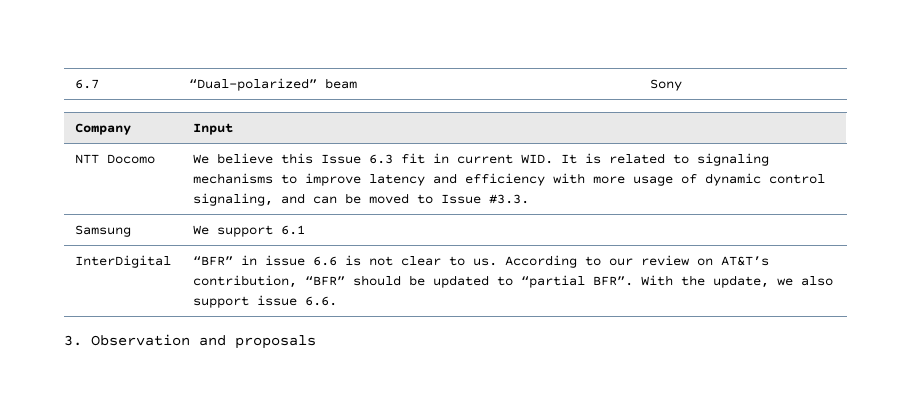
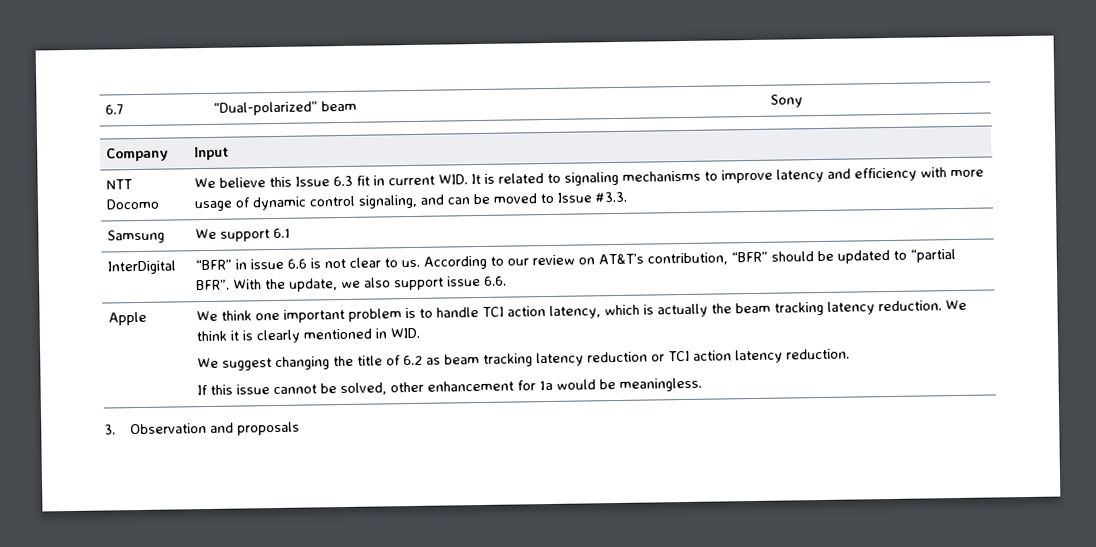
(337, 301) none -> [107,311,147,326] [195,299,967,323] [195,327,420,344] [196,348,850,371] [196,377,702,396] // Apple | We think one important problem is to handle TCI action latency, which is actually the beam tracking latency reduction. We think it is clearly mentioned in WID. // We suggest changing the title of 6.2 as beam tracking latency reduction or TCI action latency reduction. // If this issue cannot be solved, other enhancement for 1a would be meaningless.

